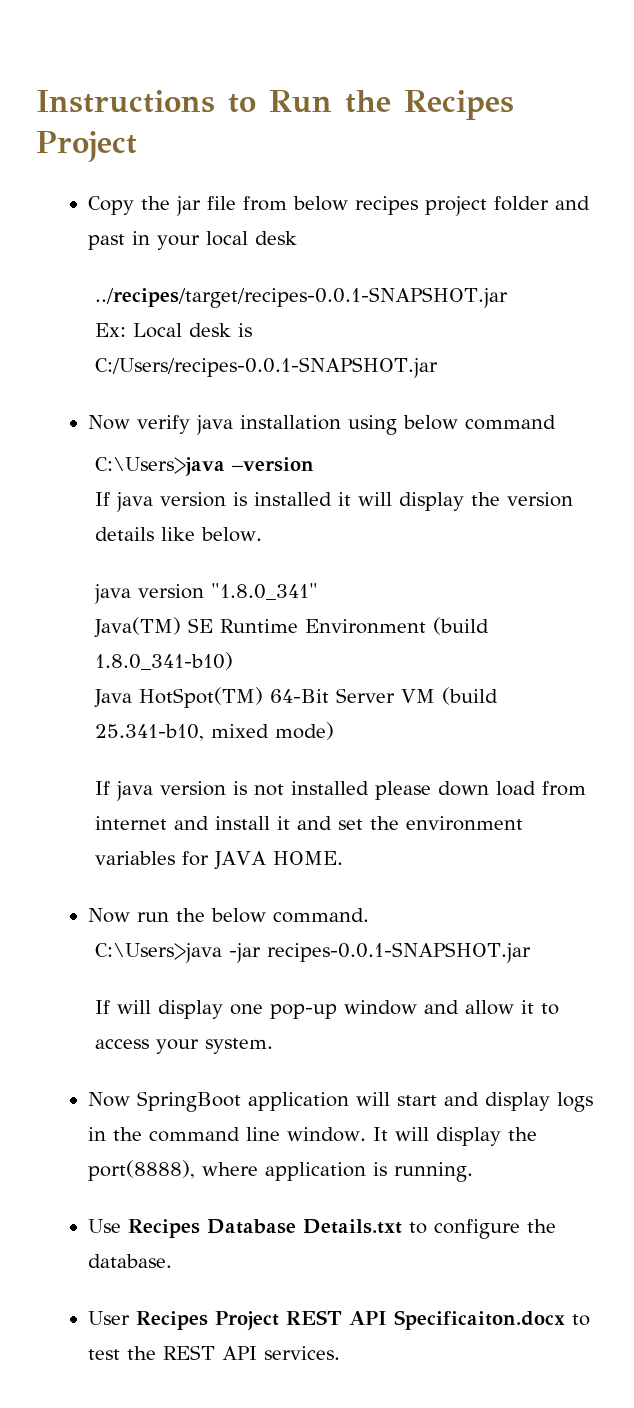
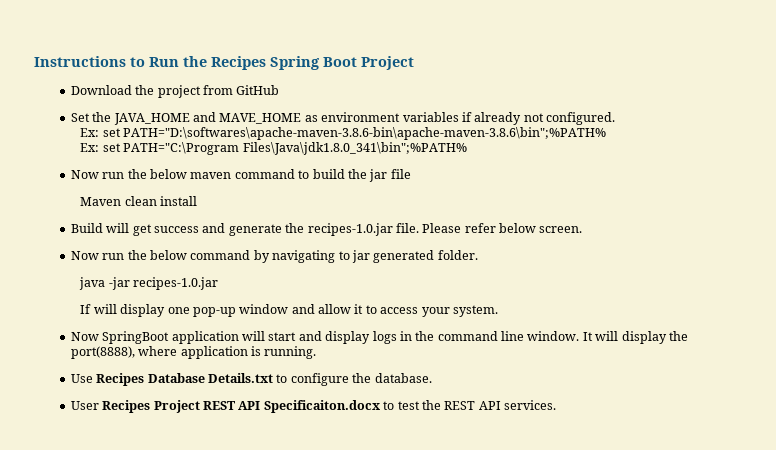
(514, 105) none -> [270,56,357,70] Spring Boot
[88,196,591,216] [88,231,298,250] [95,287,509,308] [95,323,253,338] [95,357,439,378] [88,415,557,435] [95,457,315,476] [95,492,574,512] [95,527,263,542] [94,583,319,604] [94,617,490,638] [95,652,234,670] [94,687,499,708] [95,722,335,741] [95,781,587,801] [95,816,524,831] [95,851,344,870] [88,908,370,923] [95,942,532,963] Copy the jar file from below recipes project folder and past in your local desk // ../recipes/target/recipes-0.0.1-SNAPSHOT.jar // Ex: Local desk is C:/Users/recipes-0.0.1-SNAPSHOT.jar // Now verify java installation using below command // C:\Users>java –version // If java version is installed it will display the version details like below. // java version "1.8.0_341" // Java(TM) SE Runtime Environment (build 1.8.0_341-b10) // Java HotSpot(TM) 64-Bit Server VM (build 25.341-b10, mixed mode) // If java version is not installed please down load from internet and install it and set the environment variables for JAVA HOME. // Now run the below command. // C:\Users>java -jar recipes-0.0.1-SNAPSHOT.jar -> [70,85,280,98] [70,112,616,125] [80,127,607,140] [80,142,467,155] [70,169,411,182] [80,196,198,206] [70,223,583,236] [70,250,478,263] [79,277,219,290] Download the project from GitHub // Set the JAVA_HOME and MAVE_HOME as environment variables if already not configured. // Ex: set PATH="D:\softwares\apache-maven-3.8.6-bin\apache-maven-3.8.6\bin";%PATH% // Ex: set PATH="C:\Program Files\Java\jdk1.8.0_341\bin";%PATH% // Now run the below maven command to build the jar file // Maven clean install // Build will get success and generate the recipes-1.0.jar file. Please refer below screen. // Now run the below command by navigating to jar generated folder. // java -jar recipes-1.0.jar

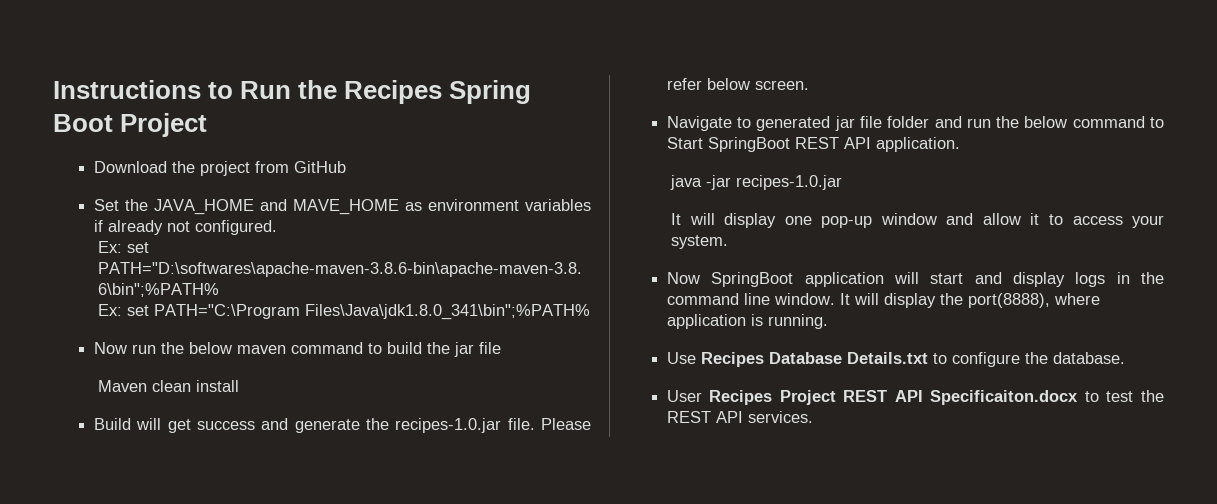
[70,250,478,263] Now run the below command by navigating to jar generated folder. -> [666,116,1164,131] [666,137,960,152] Navigate to generated jar file folder and run the below command to Start SpringBoot REST API application.
[80,304,92,314] If -> [671,213,682,225] It

